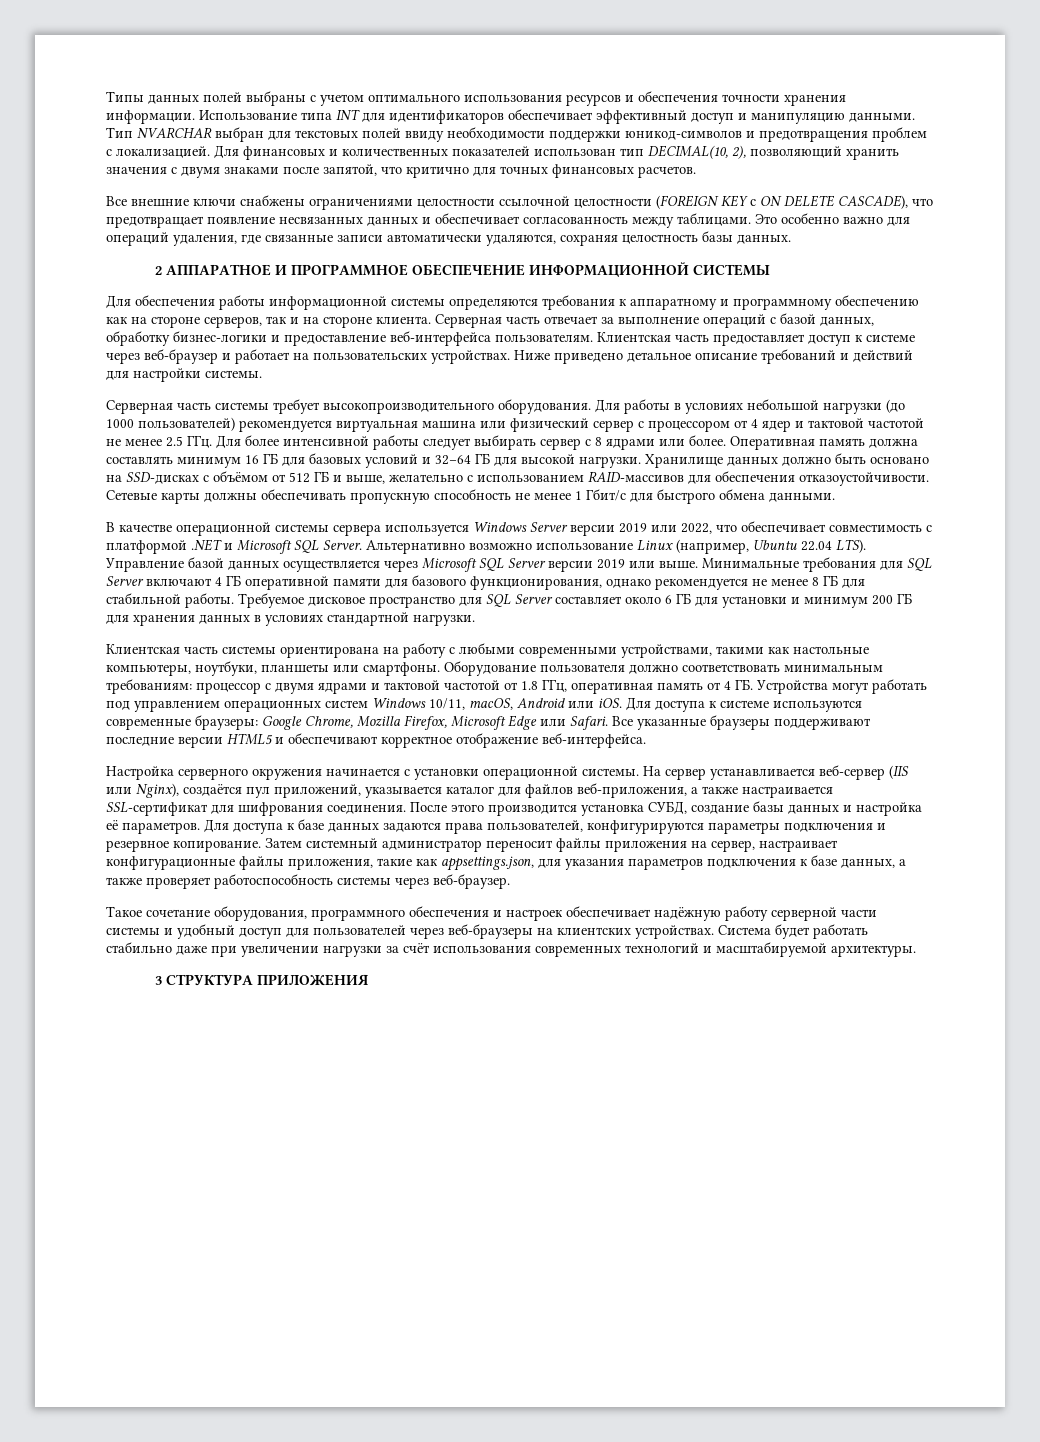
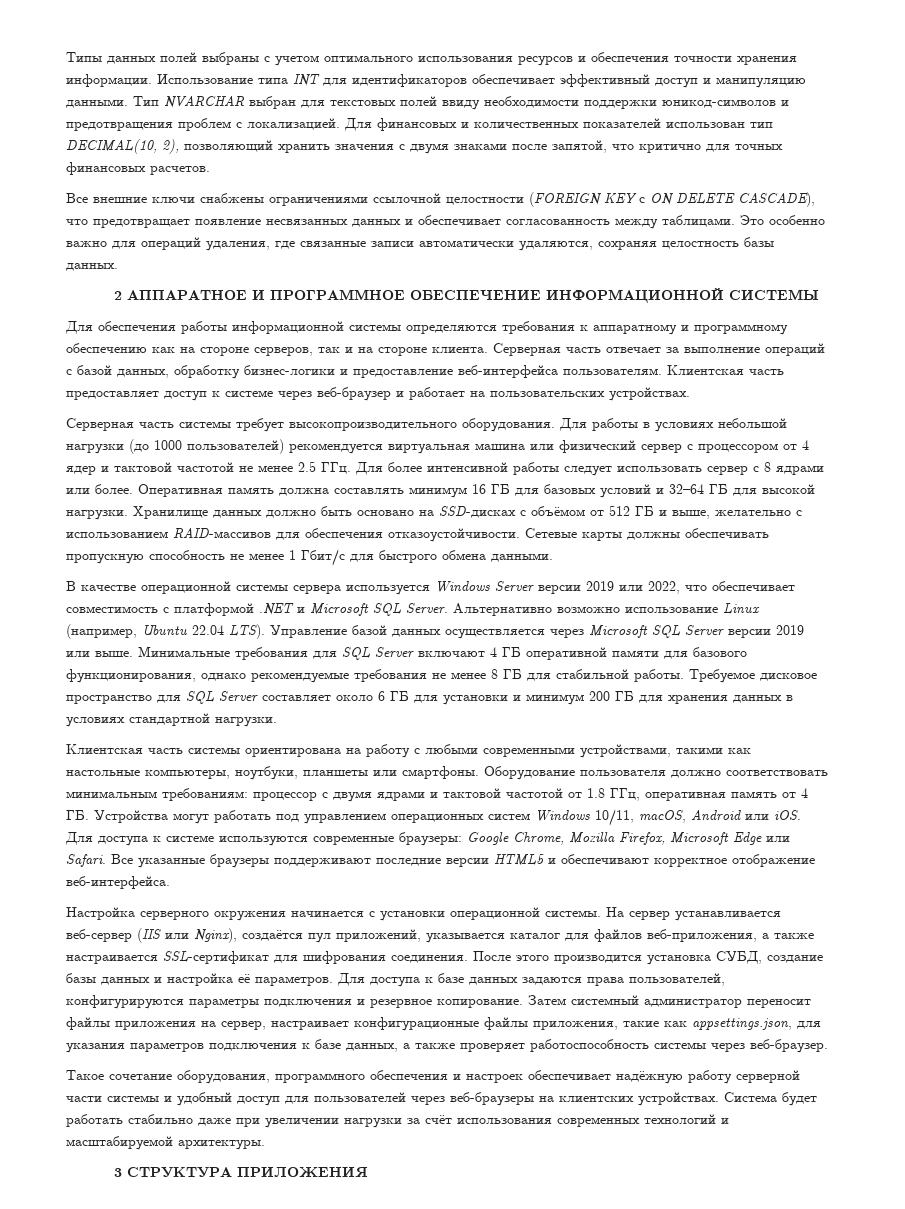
[417,198,495,208] целостности -> (368, 201) none
[514,349,913,364] [106,368,262,382] Ниже приведено детальное описание требований и действий для настройки системы. -> (690, 394) none
[474,435,536,450] выбирать -> [617,466,702,472] использовать
[655,578,748,590] рекомендуется -> [251,669,427,683] рекомендуемые требования

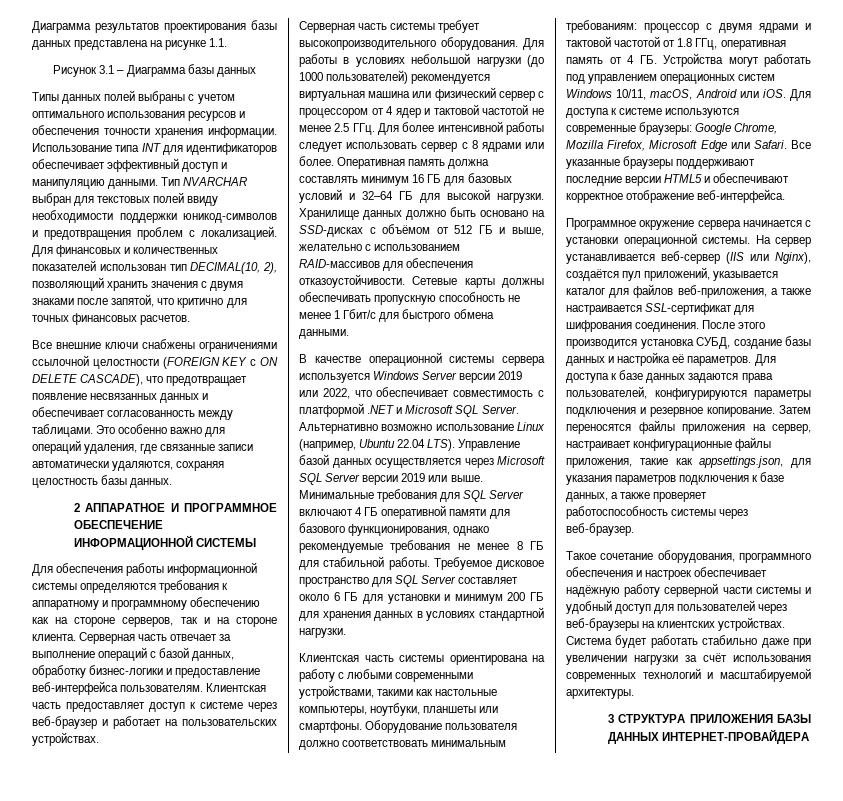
(66, 57) none -> [32,20,277,33] [32,38,228,50] [53,64,256,77] Диаграмма результатов проектирования базы данных представлена на рисунке 1.1. // Рисунок 3.1 – Диаграмма базы данных //
[66,907,286,921] Настройка серверного окружения -> [566,218,741,230] Программное окружение сервера
[571,995,811,1008] системный администратор переносит -> [566,424,631,434] переносятся
(368, 1172) none -> [777,714,811,723] [608,729,810,744] БАЗЫ ДАННЫХ ИНТЕРНЕТ-ПРОВАЙДЕРА

